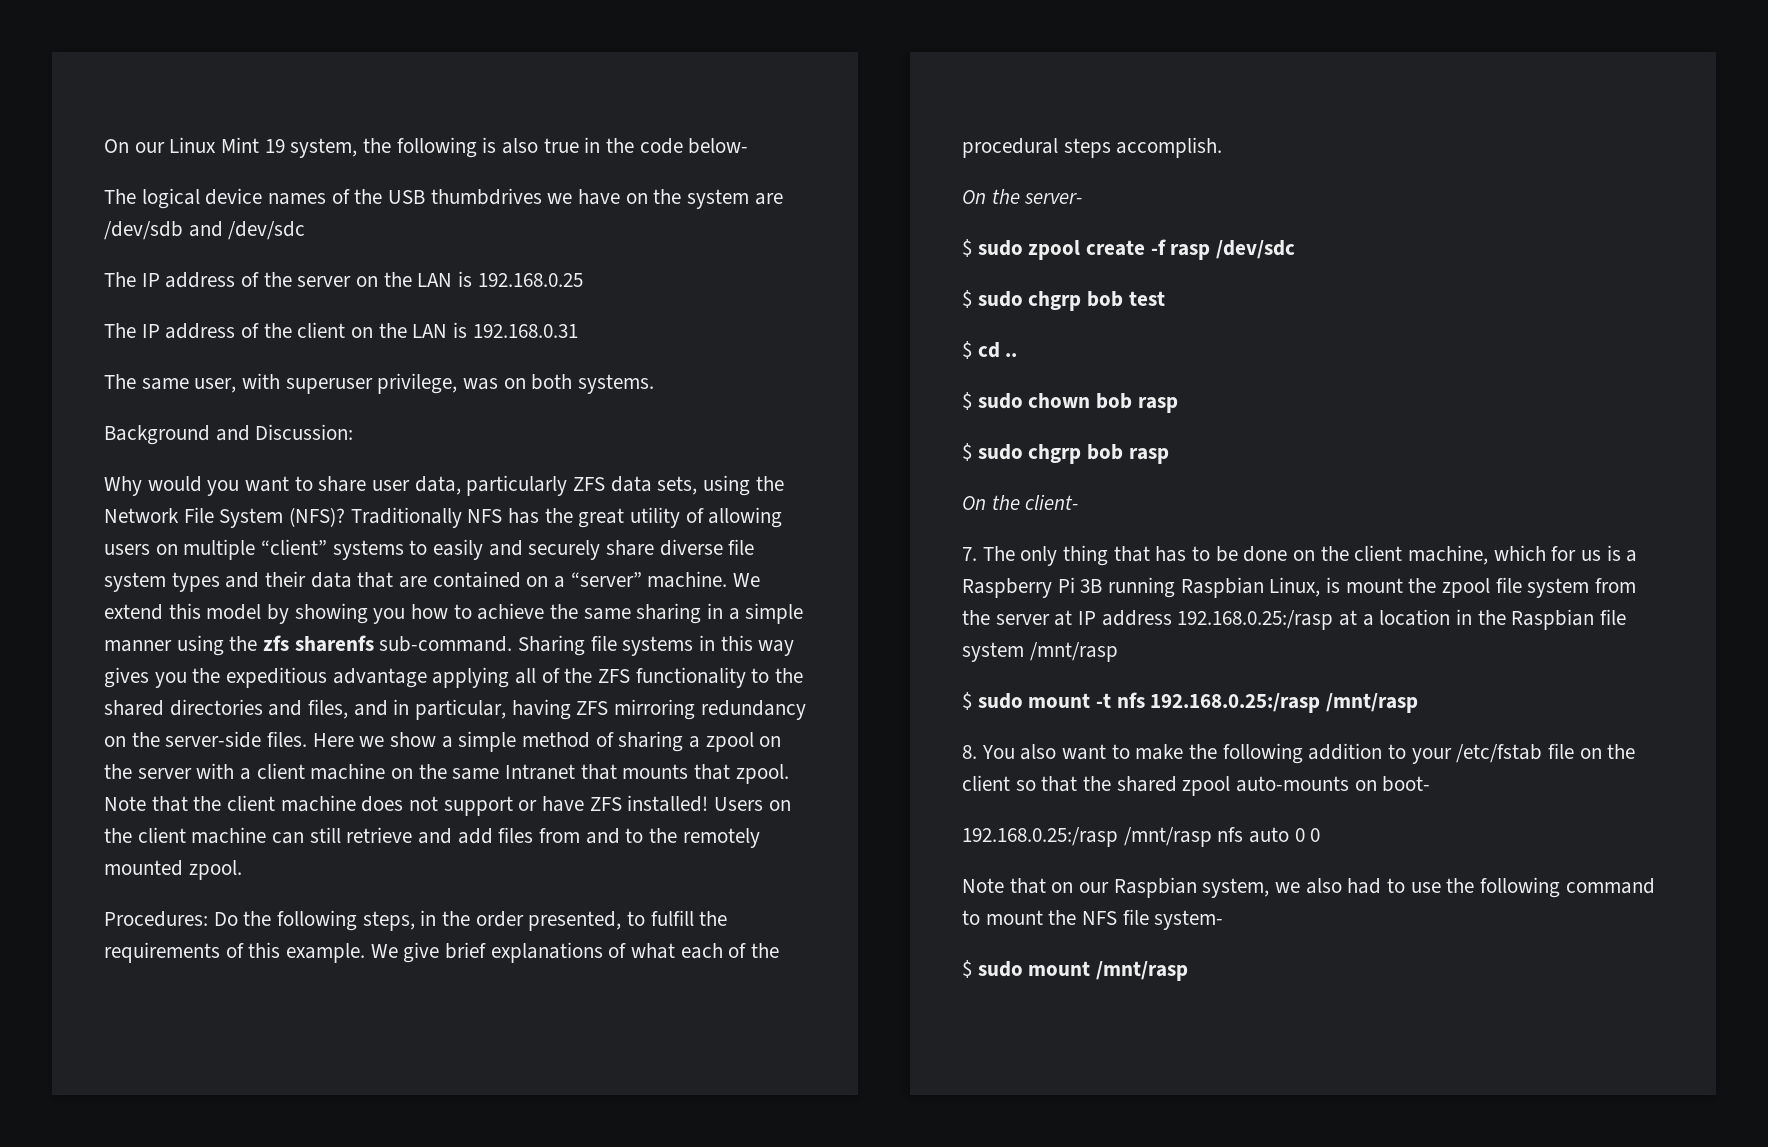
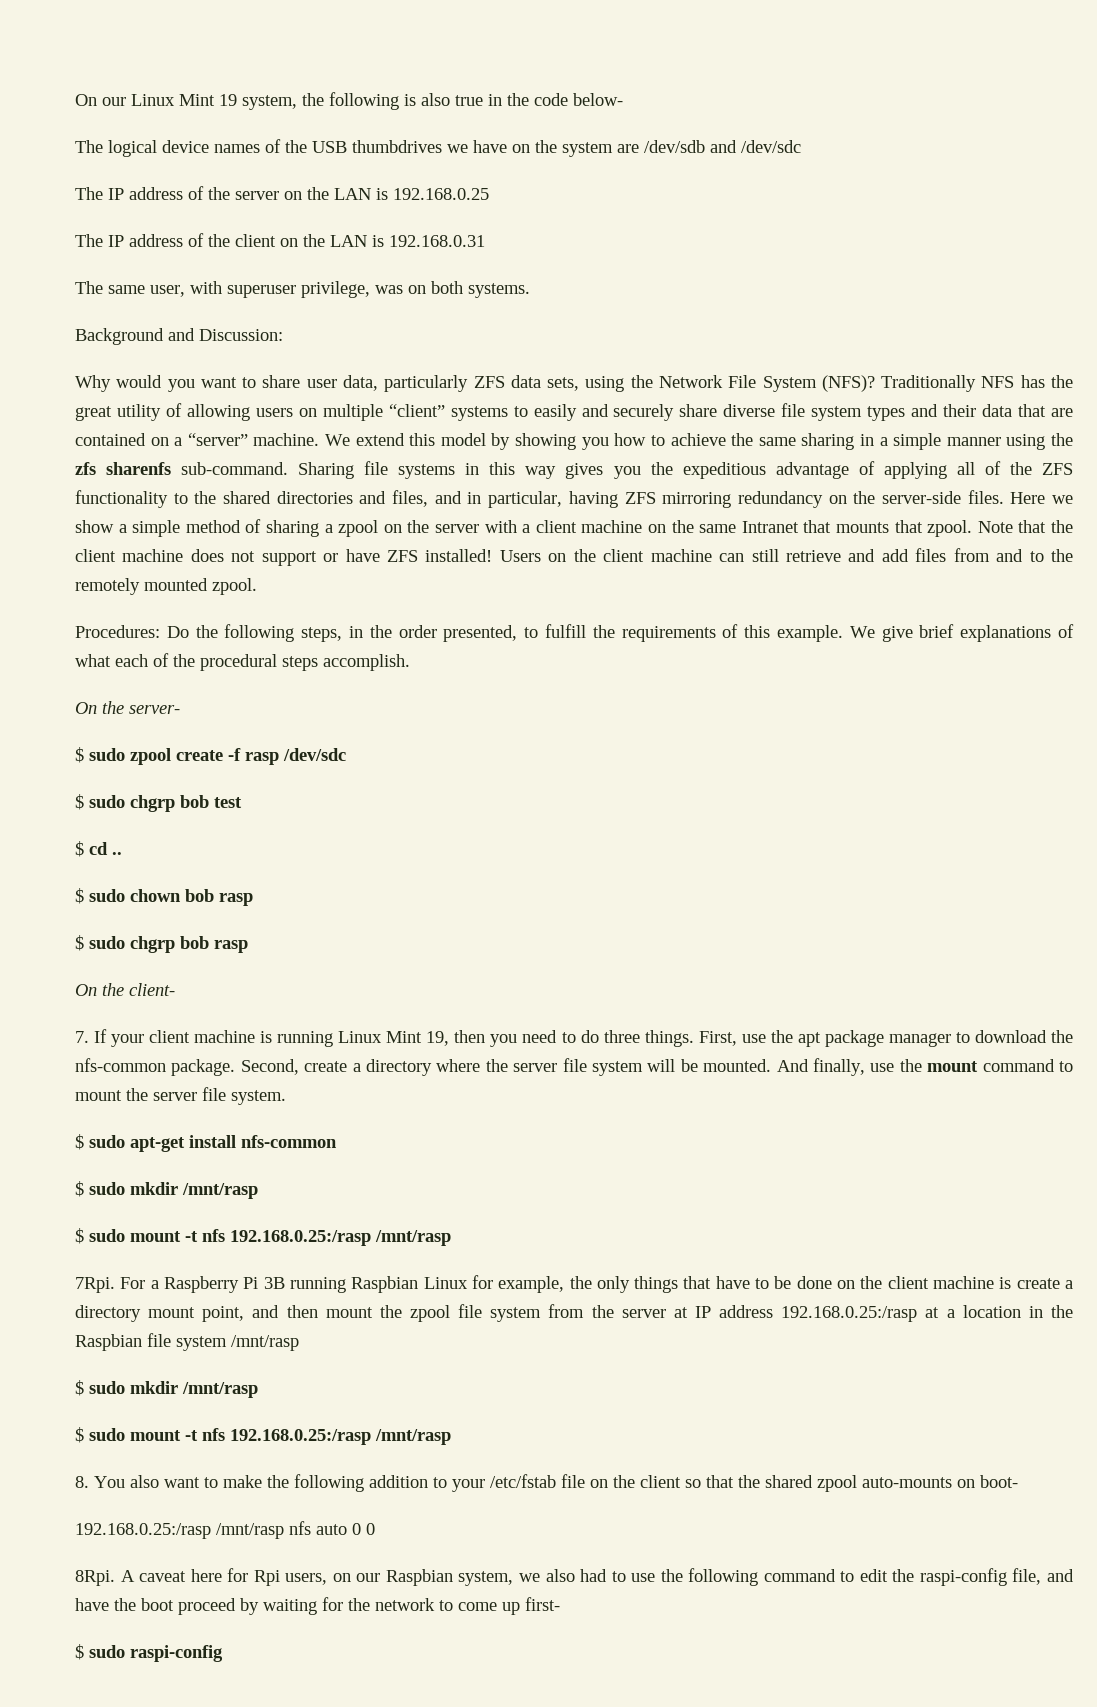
(427, 678) none -> [858,461,875,475] of
[982,545,1187,566] The only thing that has -> [94,1029,1073,1047] [75,1058,1073,1076] [75,1087,286,1105] [75,1134,337,1152] [75,1181,258,1199] [75,1228,451,1246] [75,1275,750,1293] If your client machine is running Linux Mint 19, then you need to do three things. First, use the apt package manager to download the nfs-common package. Second, create a directory where the server file system will be mounted. And finally, use the mount command to mount the server file system. // $ sudo apt-get install nfs-common // $ sudo mkdir /mnt/rasp // $ sudo mount -t nfs 192.168.0.25:/rasp /mnt/rasp // 7Rpi. For a Raspberry Pi 3B running Raspbian Linux for example, the only things that have
[1408,545,1638,565] [962,577,1341,598] machine, which for us is a Raspberry Pi 3B running Raspbian Linux, is -> [933,1276,1074,1289] [75,1305,318,1322] machine is create a directory mount point, and then
(1118, 652) none -> [75,1380,258,1398] // $ sudo mkdir /mnt/rasp
[962,878,1046,894] Note that -> [75,1568,328,1586] 8Rpi. A caveat here for Rpi users,
[985,909,1224,930] [962,960,1189,981] mount the NFS file system- // $ sudo mount /mnt/rasp -> [859,1568,1074,1586] [75,1597,560,1615] [75,1644,223,1662] edit the raspi-config file, and have the boot proceed by waiting for the network to come up first- // $ sudo raspi-config

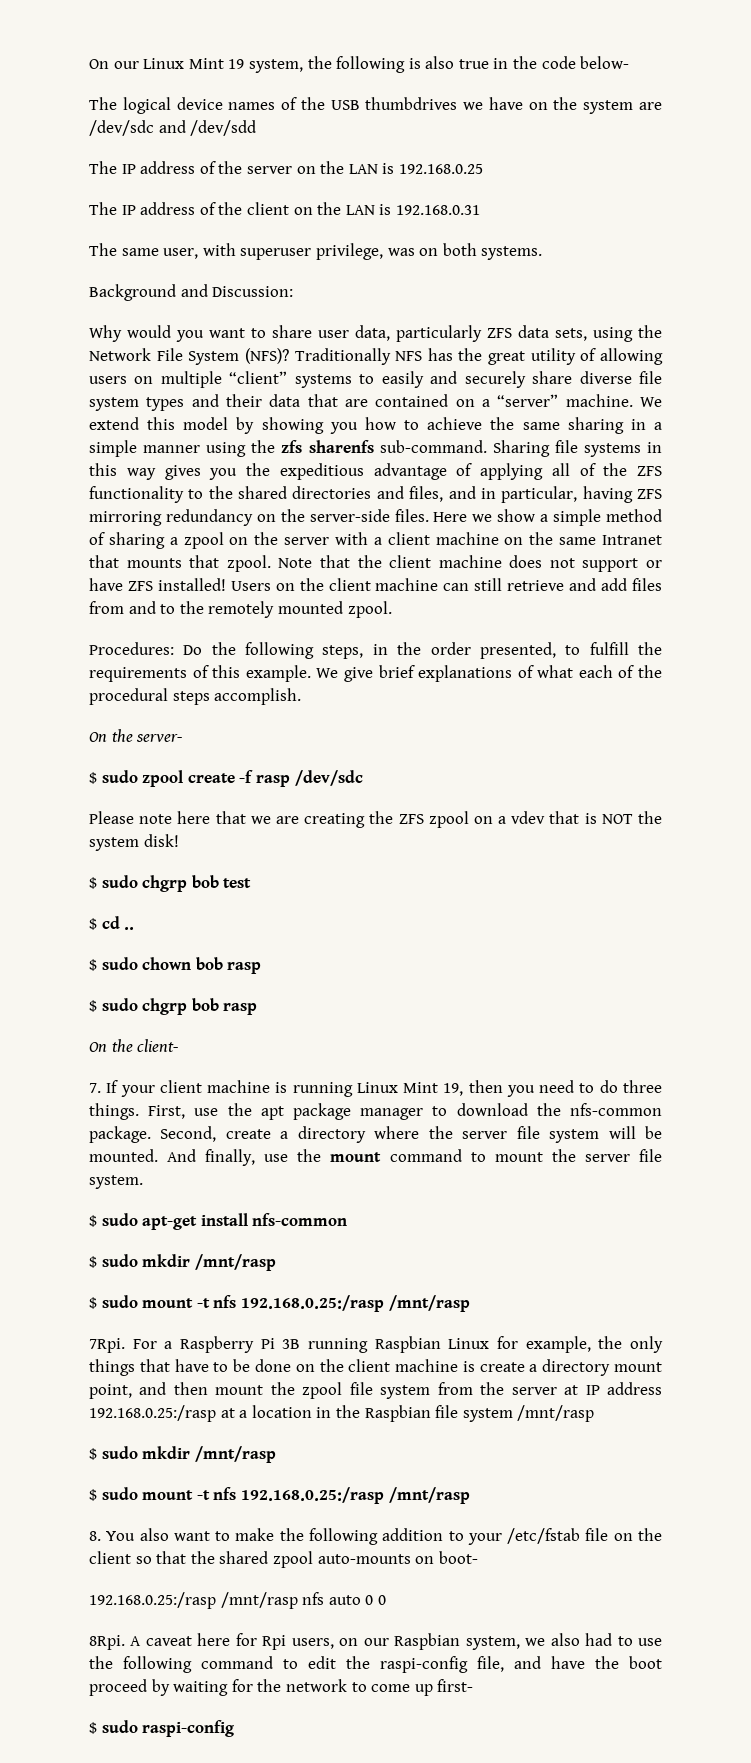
[644,140,801,153] /dev/sdb and /dev/sdc -> [89,120,257,136] /dev/sdc and /dev/sdd
(346, 754) none -> [89,811,662,828] [89,834,179,851] // Please note here that we are creating the ZFS zpool on a vdev that is NOT the system disk!

